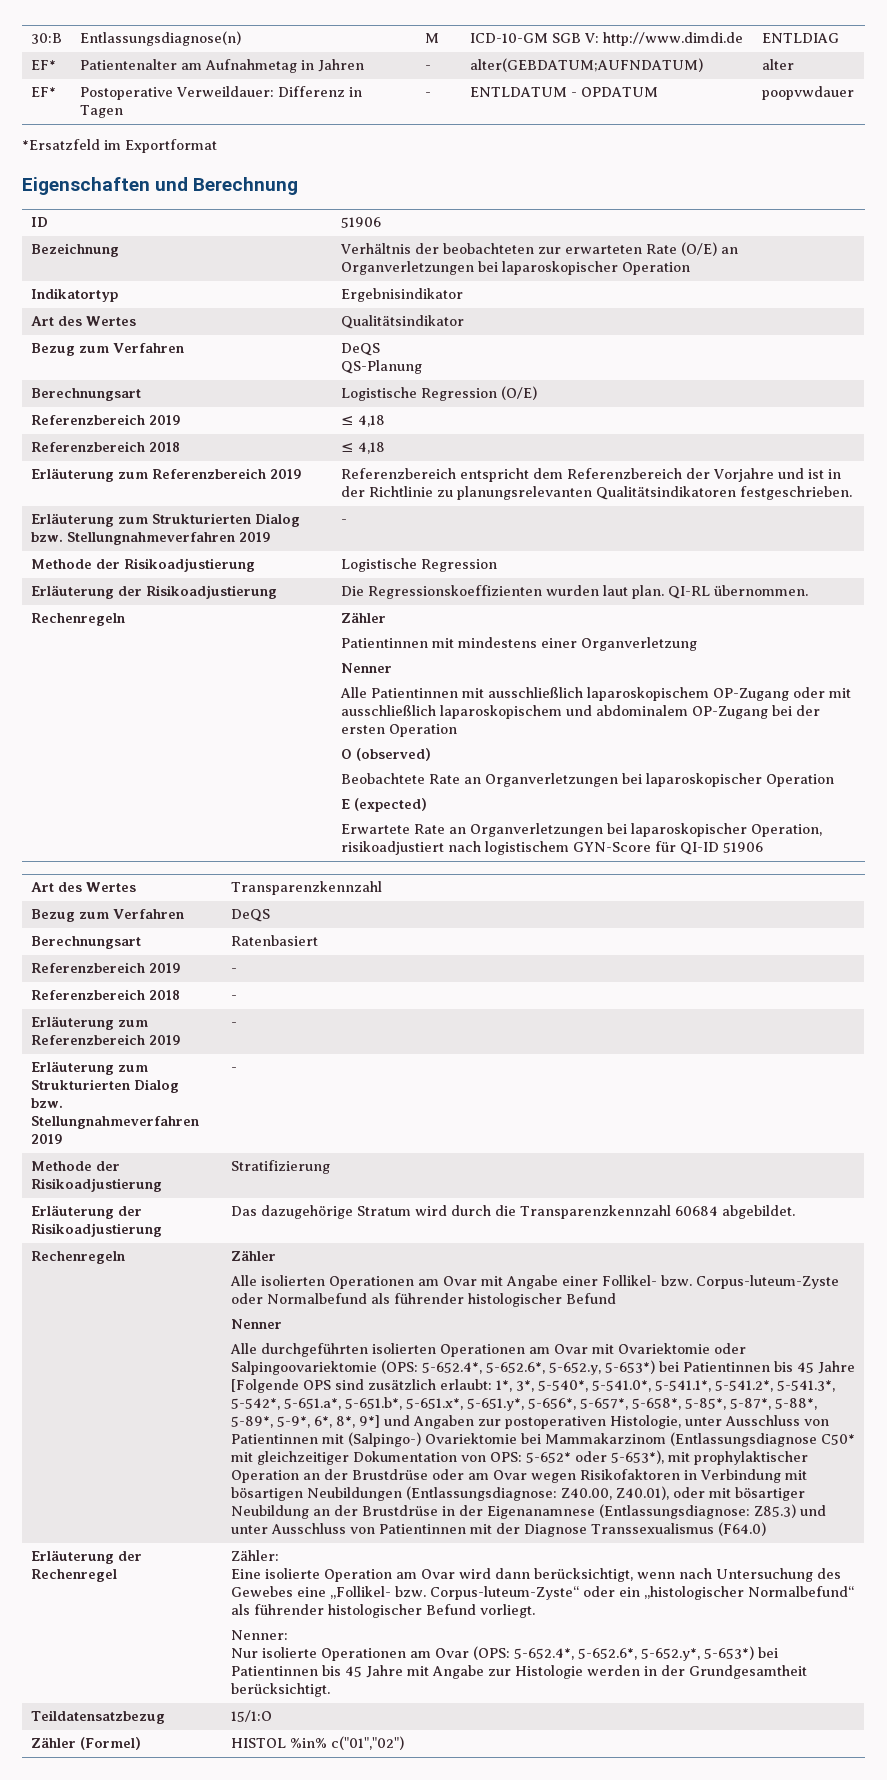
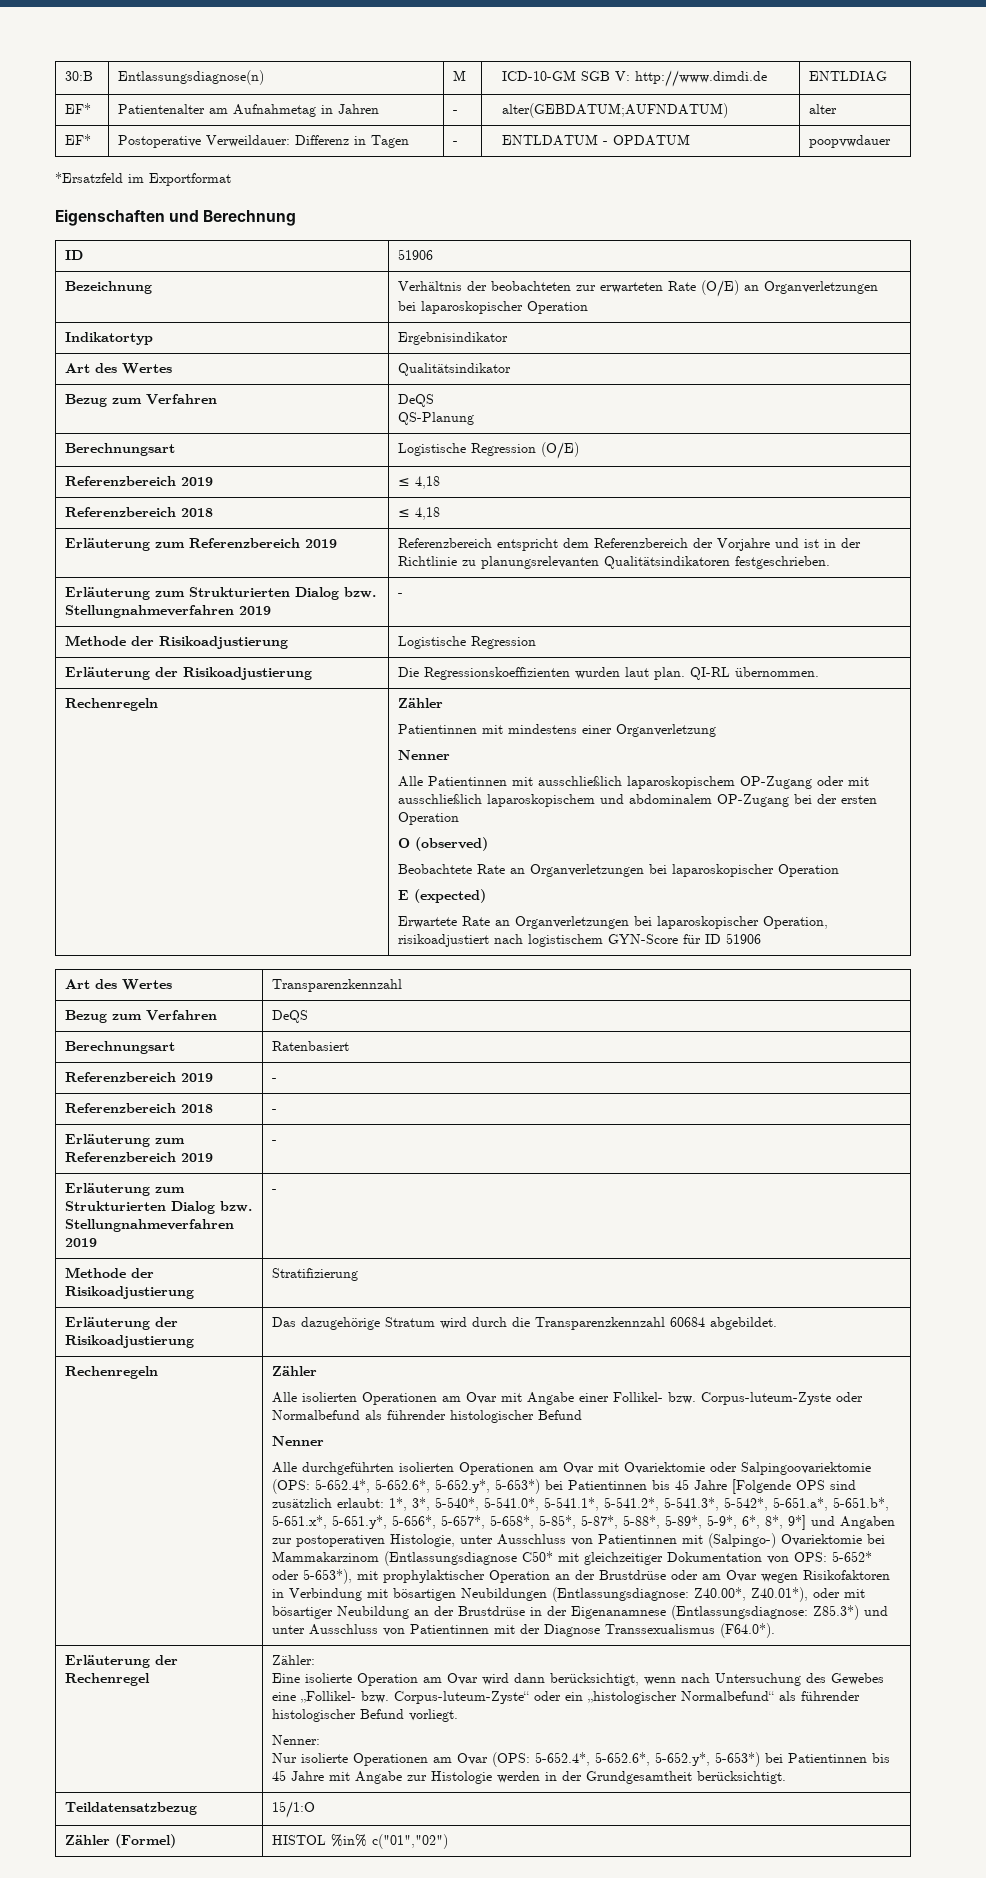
[679,842,719,855] QI-ID -> [705,934,722,944] ID
[548,1362,601,1375] 5-652.y, -> [435,1479,491,1493] 5-652.y*,
[560,1486,669,1500] Z40.00, Z40.01), -> [694,1587,809,1602] Z40.00*, Z40.01*),
[753,1504,796,1518] Z85.3) -> [813,1605,860,1620] Z85.3*)
[717,1522,766,1536] (F64.0) -> [720,1623,776,1638] (F64.0*).

